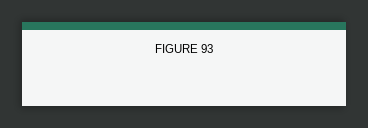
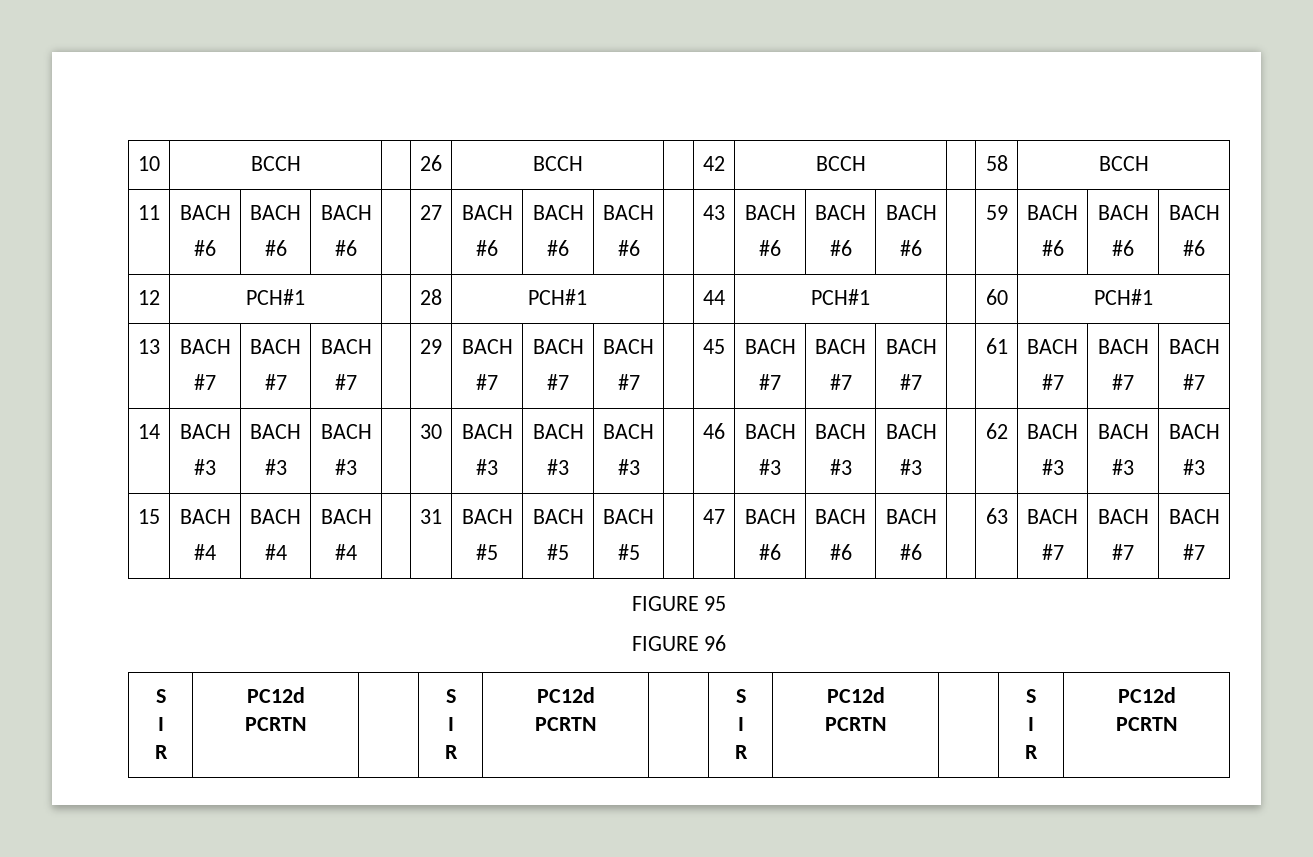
[154,44,214,53] FIGURE 93 -> [138,156,160,171] [250,156,301,171] [420,155,442,171] [532,156,583,171] [703,156,725,171] [815,156,866,171] [985,155,1008,171] [1098,156,1149,171] [138,205,160,220] [179,205,231,220] [194,240,216,256] [250,205,301,220] [264,240,287,256] [320,205,372,220] [335,240,357,256] [420,205,442,220] [461,205,513,220] [476,240,498,256] [532,205,584,220] [547,240,569,256] [603,205,654,220] [617,240,640,256] [703,205,725,220] [744,205,796,220] [759,240,781,256] [815,205,866,220] [829,240,852,256] [885,205,937,220] [900,240,922,256] [985,205,1008,220] [1027,205,1078,220] [1041,240,1064,256] [1097,205,1149,220] [1112,240,1134,256] [1168,205,1220,220] [1183,240,1205,256] [138,290,160,305] [246,289,305,305] [420,289,442,305] [528,289,587,305] [703,290,725,305] [811,289,870,305] [985,289,1008,305] [1094,289,1153,305] [138,339,160,354] [179,339,231,354] [194,374,216,390] [250,339,301,354] [264,374,287,390] [320,339,372,354] [335,374,357,390] [420,339,442,354] [461,339,513,354] [476,374,498,390] [532,339,584,354] [547,374,569,390] [603,339,654,354] [617,374,640,390] [703,339,725,354] [744,339,796,354] [759,374,781,390] [815,339,866,354] [829,374,852,390] [885,339,937,354] [900,374,922,390] [985,338,1008,354] [1027,339,1078,354] [1041,374,1064,390] [1097,339,1149,354] [1112,374,1134,390] [1168,339,1220,354] [1183,374,1205,390] [138,424,160,439] [179,424,231,439] [194,459,216,475] [250,424,301,439] [264,459,287,475] [320,424,372,439] [335,459,357,475] [420,424,442,439] [461,424,513,439] [476,459,498,475] [532,424,584,439] [547,459,569,475] [603,424,654,439] [617,459,640,475] [703,423,725,439] [744,424,796,439] [759,459,781,475] [815,424,866,439] [829,459,852,475] [885,424,937,439] [900,459,922,475] [985,423,1008,439] [1027,424,1078,439] [1041,459,1064,475] [1097,424,1149,439] [1112,459,1134,475] [1168,424,1220,439] [1183,459,1205,475] [138,509,160,524] [179,509,231,524] [194,544,216,560] [250,509,301,524] [264,544,287,560] [320,509,372,524] [335,544,357,560] [420,509,442,524] [461,509,513,524] [476,544,498,560] [532,509,584,524] [547,544,569,560] [603,509,654,524] [617,544,640,560] [703,509,725,524] [744,509,796,524] [759,544,781,560] [815,509,866,524] [829,544,852,560] [885,509,937,524] [900,544,922,560] [985,508,1008,524] [1027,509,1078,524] [1041,544,1064,560] [1097,509,1149,524] [1112,544,1134,560] [1168,509,1220,524] [1183,544,1205,560] [631,596,727,611] [631,635,727,651] [155,689,166,703] [157,717,164,731] [154,745,168,759] [246,687,305,703] [245,717,306,731] [445,689,456,703] [447,717,454,731] [444,745,458,759] [536,687,595,703] [535,717,596,731] [735,689,746,703] [737,717,744,731] [734,745,748,759] [826,687,885,703] [825,717,886,731] [1026,689,1036,703] [1028,717,1034,731] [1025,745,1038,759] [1117,687,1176,703] [1116,717,1177,731] 10 | BCCH | | 26 | BCCH | | 42 | BCCH | | 58 | BCCH // 11 | BACH // #6 | BACH // #6 | BACH // #6 | | 27 | BACH // #6 | BACH // #6 | BACH // #6 | | 43 | BACH // #6 | BACH // #6 | BACH // #6 | | 59 | BACH // #6 | BACH // #6 | BACH // #6 // 12 | PCH#1 | | 28 | PCH#1 | | 44 | PCH#1 | | 60 | PCH#1 // 13 | BACH // #7 | BACH // #7 | BACH // #7 | | 29 | BACH // #7 | BACH // #7 | BACH // #7 | | 45 | BACH // #7 | BACH // #7 | BACH // #7 | | 61 | BACH // #7 | BACH // #7 | BACH // #7 // 14 | BACH // #3 | BACH // #3 | BACH // #3 | | 30 | BACH // #3 | BACH // #3 | BACH // #3 | | 46 | BACH // #3 | BACH // #3 | BACH // #3 | | 62 | BACH // #3 | BACH // #3 | BACH // #3 // 15 | BACH // #4 | BACH // #4 | BACH // #4 | | 31 | BACH // #5 | BACH // #5 | BACH // #5 | | 47 | BACH // #6 | BACH // #6 | BACH // #6 | | 63 | BACH // #7 | BACH // #7 | BACH // #7 // FIGURE 95 // FIGURE 96 // S // I // R | PC12d // PCRTN | | S // I // R | PC12d // PCRTN | | S // I // R | PC12d // PCRTN | | S // I // R | PC12d // PCRTN

